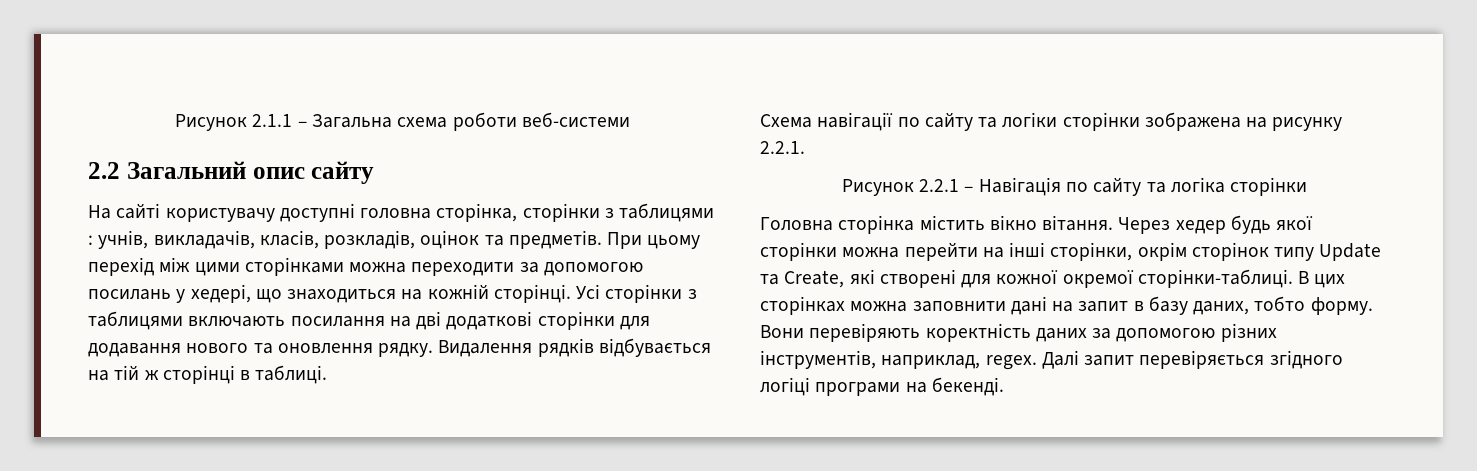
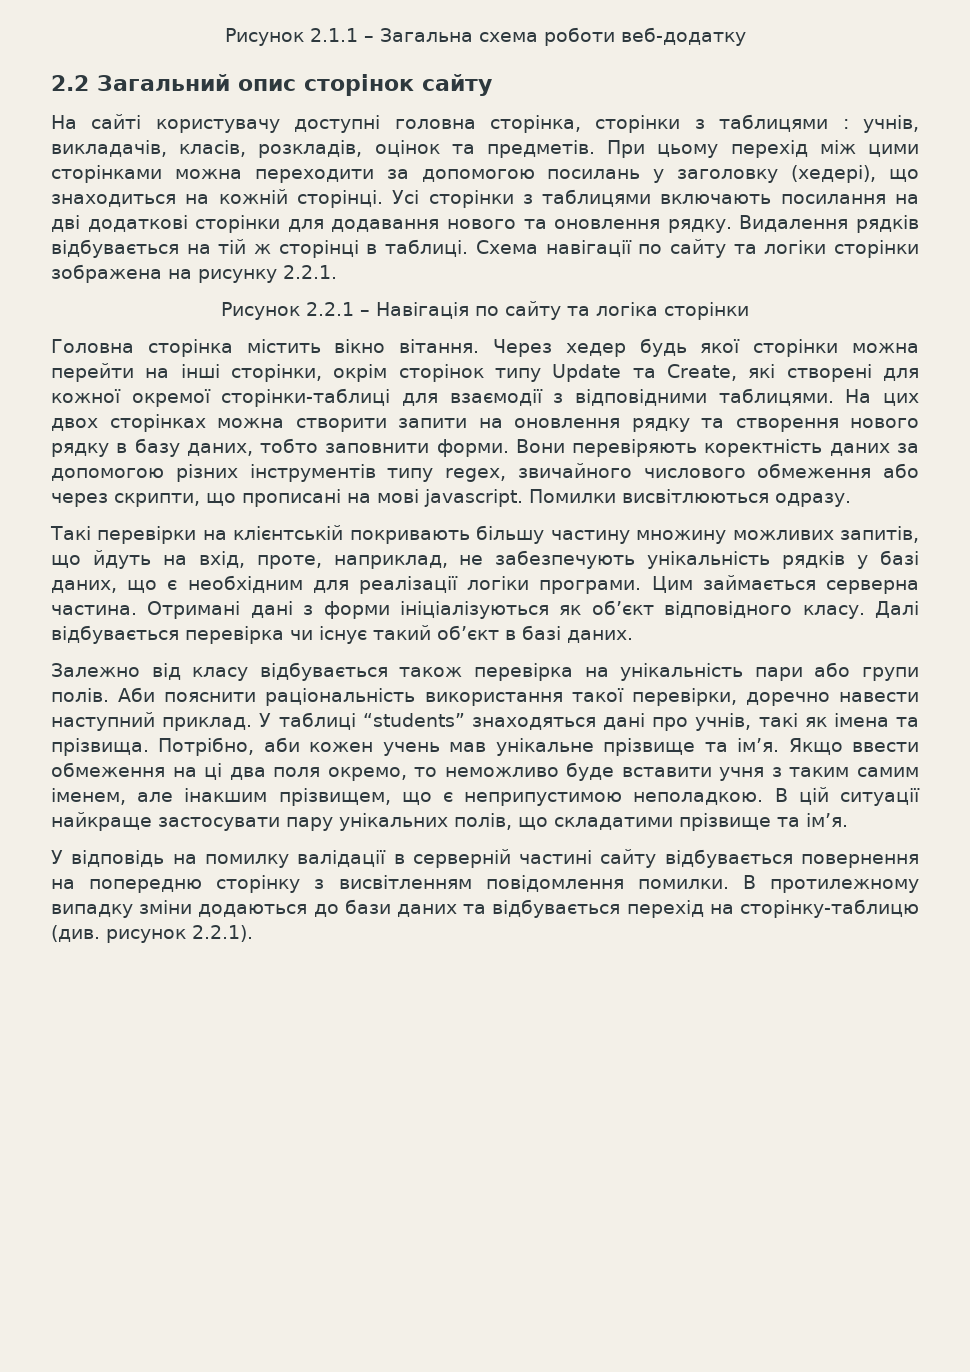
[521,112,630,127] веб-системи -> [620,27,746,46] веб-додатку
(305, 173) none -> [304,74,414,96] сторінок
[190,284,251,303] хедері, -> [677,165,877,183] заголовку (хедері),
(328, 374) // -> (469, 248) none
[1137,269,1346,288] [760,296,1129,315] сторінки-таблиці. В цих сторінках можна заповнити дані на запит -> [221,388,919,407] [51,414,919,432] [51,443,109,457] сторінки-таблиці для взаємодії з відповідними таблицями. На цих двох сторінках можна створити запити на оновлення рядку та створення нового рядку
[1310,297,1373,315] форму. -> [325,439,509,457] заповнити форми.
[760,350,1343,370] [760,377,1004,396] інструментів, наприклад, regex. Далі запит перевіряється згідного логіці програми на бекенді. -> [249,463,919,482] [51,489,851,507] [50,525,920,544] [51,550,919,569] [51,575,920,594] [51,600,919,619] [51,625,633,644] [51,662,920,681] [51,687,919,706] [51,712,919,731] [51,737,920,756] [51,762,920,781] [51,787,921,806] [51,812,848,831] [51,849,919,868] [51,875,919,893] [51,899,919,918] [51,925,253,943] інструментів типу regex, звичайного числового обмеження або через скрипти, що прописані на мові javascript. Помилки висвітлюються одразу. // Такі перевірки на клієнтській покривають більшу частину множину можливих запитів, що йдуть на вхід, проте, наприклад, не забезпечують унікальність рядків у базі даних, що є необхідним для реалізації логіки програми. Цим займається серверна частина. Отримані дані з форми ініціалізуються як об’єкт відповідного класу. Далі відбувається перевірка чи існує такий об’єкт в базі даних. // Залежно від класу відбувається також перевірка на унікальність пари або групи полів. Аби пояснити раціональність використання такої перевірки, доречно навести наступний приклад. У таблиці “students” знаходяться дані про учнів, такі як імена та прізвища. Потрібно, аби кожен учень мав унікальне прізвище та ім’я. Якщо ввести обмеження на ці два поля окремо, то неможливо буде вставити учня з таким самим іменем, але інакшим прізвищем, що є неприпустимою неполадкою. В цій ситуації найкраще застосувати пару унікальних полів, що складатими прізвище та ім’я. // У відповідь на помилку валідації в серверній частині сайту відбувається повернення на попередню сторінку з висвітленням повідомлення помилки. В протилежному випадку зміни додаються до бази даних та відбувається перехід на сторінку-таблицю (див. рисунок 2.2.1).

